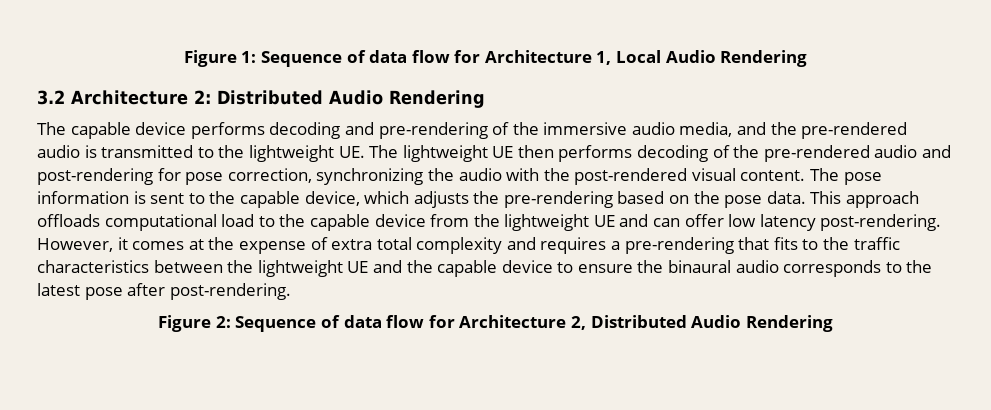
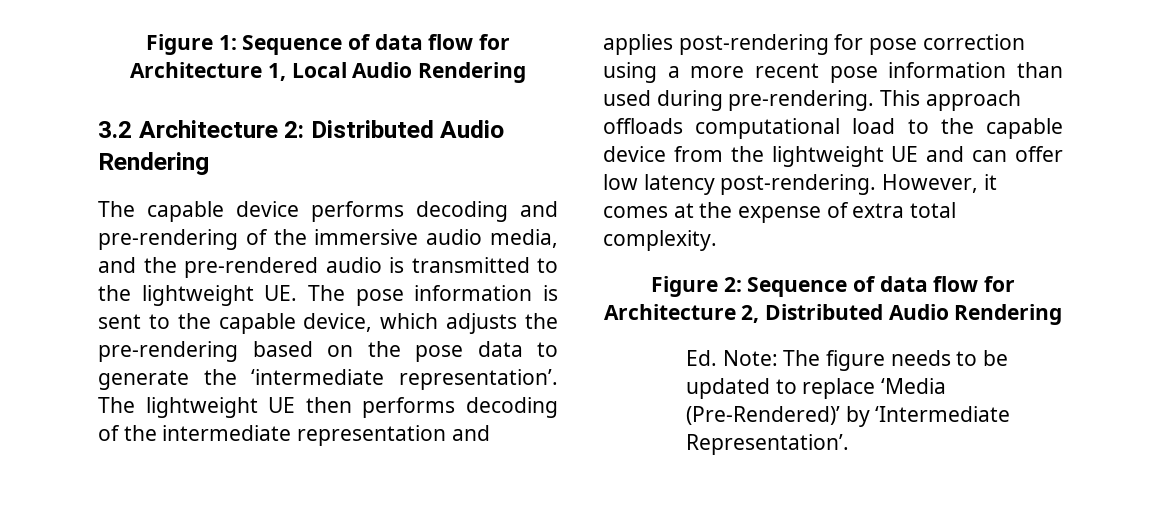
[402,145,952,162] [37,168,840,185] lightweight UE then performs decoding of the pre-rendered audio and post-rendering for pose correction, synchronizing the audio with the post-rendered visual content. The -> (345, 293) none
[766,191,806,204] data. -> [477,341,558,357] [98,369,558,390] [98,397,558,418] [98,425,490,446] [603,34,1025,55] [603,62,1063,83] [603,90,875,111] data to generate the ‘intermediate representation’. The lightweight UE then performs decoding of the intermediate representation and applies post-rendering for pose correction using a more recent pose information than used during pre-rendering.
[416,237,900,254] [37,260,933,277] [37,283,291,300] complexity and requires a pre-rendering that fits to the traffic characteristics between the lightweight UE and the capable device to ensure the binaural audio corresponds to the latest pose after post-rendering. -> [603,230,717,251] complexity.
(833, 323) none -> [686,350,1009,371] [686,378,947,399] [686,406,1011,427] [686,434,850,455] // Ed. Note: The figure needs to be updated to replace ‘Media (Pre-Rendered)’ by ‘Intermediate Representation’.

